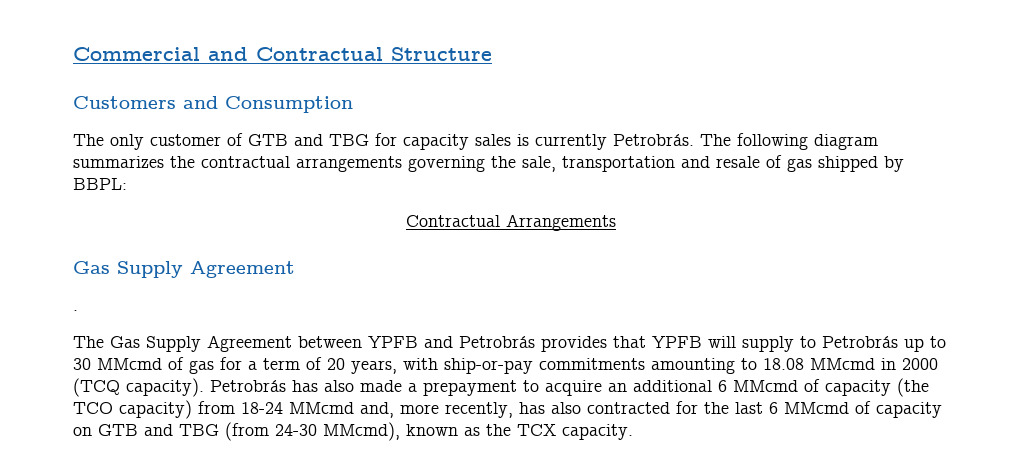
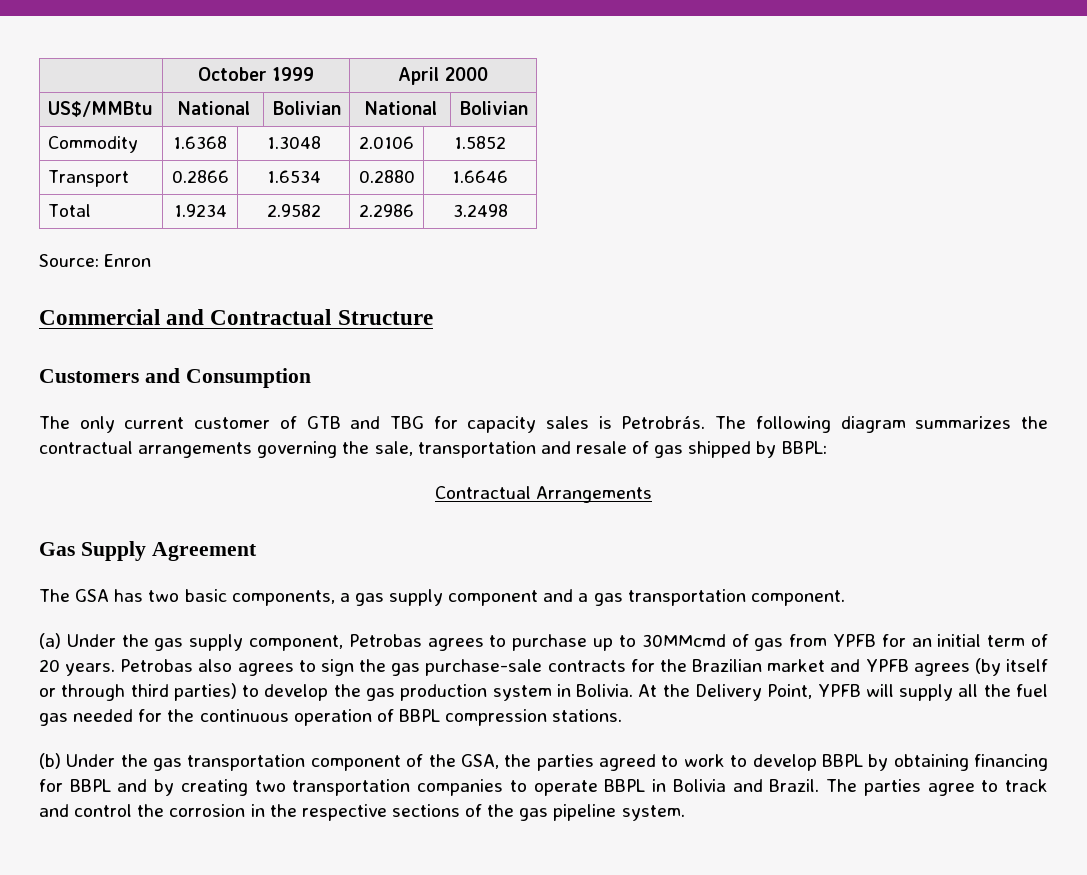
(73, 54) none -> [197,67,315,81] [398,67,488,85] [47,101,153,117] [176,101,250,115] [272,101,341,115] [363,101,437,115] [459,101,528,115] [47,136,138,153] [173,136,227,149] [266,136,321,149] [359,136,414,149] [454,136,506,149] [47,170,129,187] [171,170,229,183] [266,170,321,183] [358,170,415,183] [452,170,508,183] [47,204,91,217] [173,204,227,217] [266,204,321,217] [359,204,414,217] [452,204,508,217] [39,254,152,267] | October 1999 | April 2000 // US$/MMBtu | National | Bolivian | National | Bolivian // Commodity | 1.6368 | 1.3048 | 2.0106 | 1.5852 // Transport | 0.2866 | 1.6534 | 0.2880 | 1.6646 // Total | 1.9234 | 2.9582 | 2.2986 | 3.2498 // Source: Enron //
(144, 142) none -> [124,417,185,429] current
[535,134,607,150] currently -> (612, 422) none
[73,310,78,311] [73,335,946,352] [73,357,938,374] [73,378,929,397] [73,400,942,419] [73,422,633,441] . // The Gas Supply Agreement between YPFB and Petrobrás provides that YPFB will supply to Petrobrás up to 30 MMcmd of gas for a term of 20 years, with ship-or-pay commitments amounting to 18.08 MMcmd in 2000 (TCQ capacity). Petrobrás has also made a prepayment to acquire an additional 6 MMcmd of capacity (the TCO capacity) from 18-24 MMcmd and, more recently, has also contracted for the last 6 MMcmd of capacity on GTB and TBG (from 24-30 MMcmd), known as the TCX capacity. -> [39,589,845,606] [39,633,1049,651] [39,658,1048,676] [39,683,1049,701] [39,709,623,726] [39,753,1048,771] [39,779,1048,796] [39,804,685,821] The GSA has two basic components, a gas supply component and a gas transportation component. // (a) Under the gas supply component, Petrobas agrees to purchase up to 30MMcmd of gas from YPFB for an initial term of 20 years. Petrobas also agrees to sign the gas purchase-sale contracts for the Brazilian market and YPFB agrees (by itself or through third parties) to develop the gas production system in Bolivia. At the Delivery Point, YPFB will supply all the fuel gas needed for the continuous operation of BBPL compression stations. // (b) Under the gas transportation component of the GSA, the parties agreed to work to develop BBPL by obtaining financing for BBPL and by creating two transportation companies to operate BBPL in Bolivia and Brazil. The parties agree to track and control the corrosion in the respective sections of the gas pipeline system.

